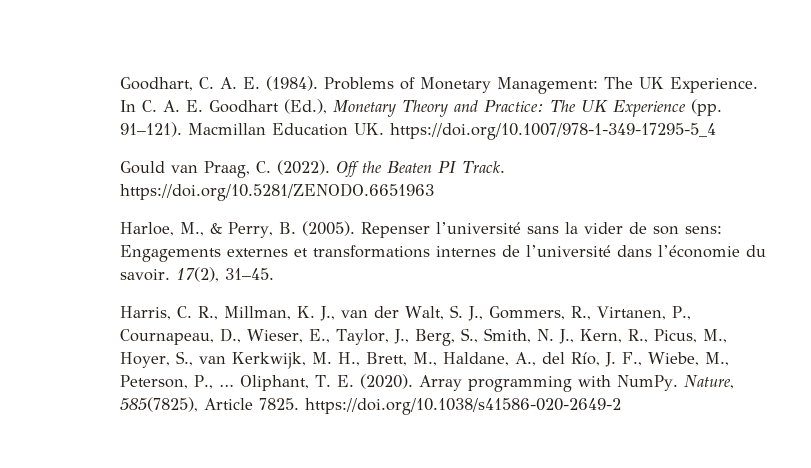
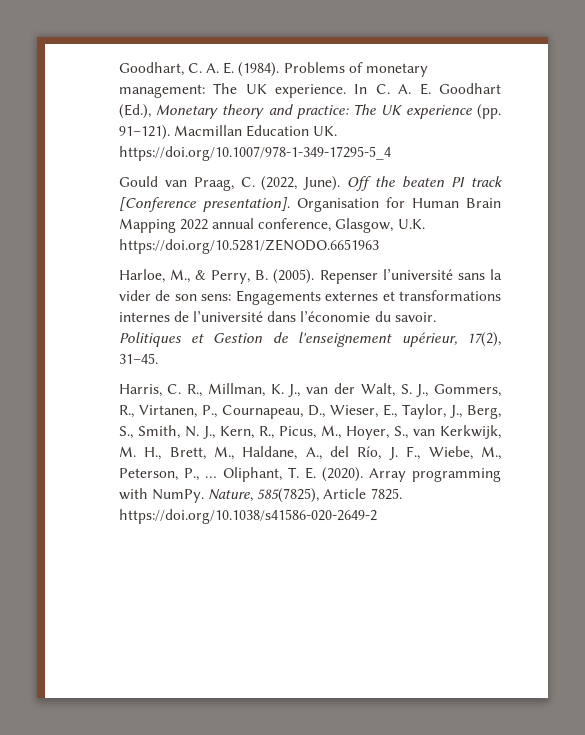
[420,77,759,94] Monetary Management: The UK Experience. -> [366,63,429,77] [118,83,346,98] monetary management: The UK experience.
[402,100,687,117] Theory and Practice: The UK Experience -> [222,104,472,119] theory and practice: The UK experience
[277,160,506,178] (2022). Off the Beaten PI Track. -> [261,176,503,191] [118,197,501,212] [118,218,425,233] (2022, June). Off the beaten PI track [Conference presentation]. Organisation for Human Brain Mapping 2022 annual conference, Glasgow, U.K.
(171, 275) none -> [118,332,457,347] Politiques et Gestion de l'enseignement upérieur,

